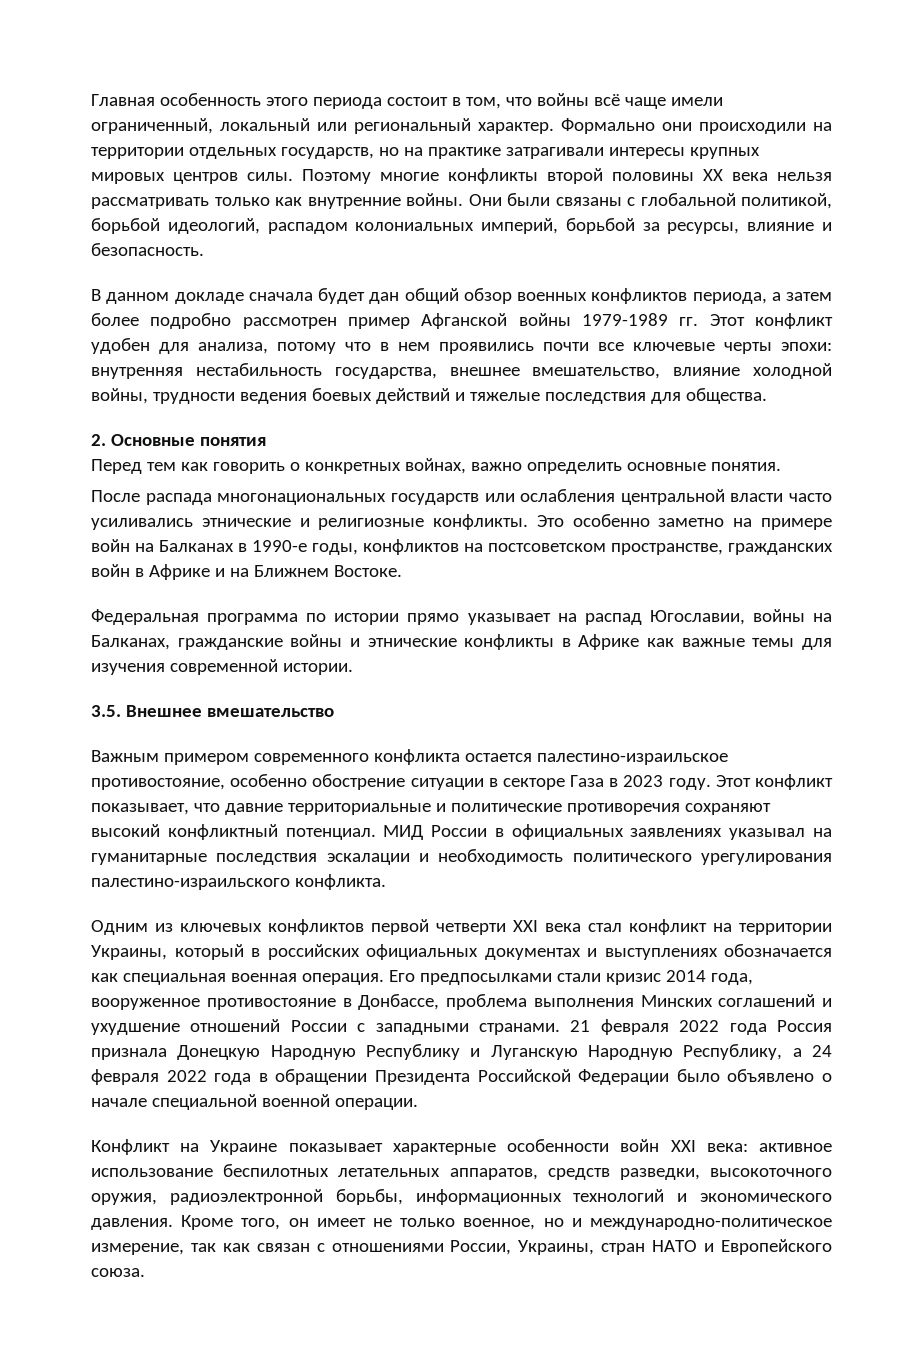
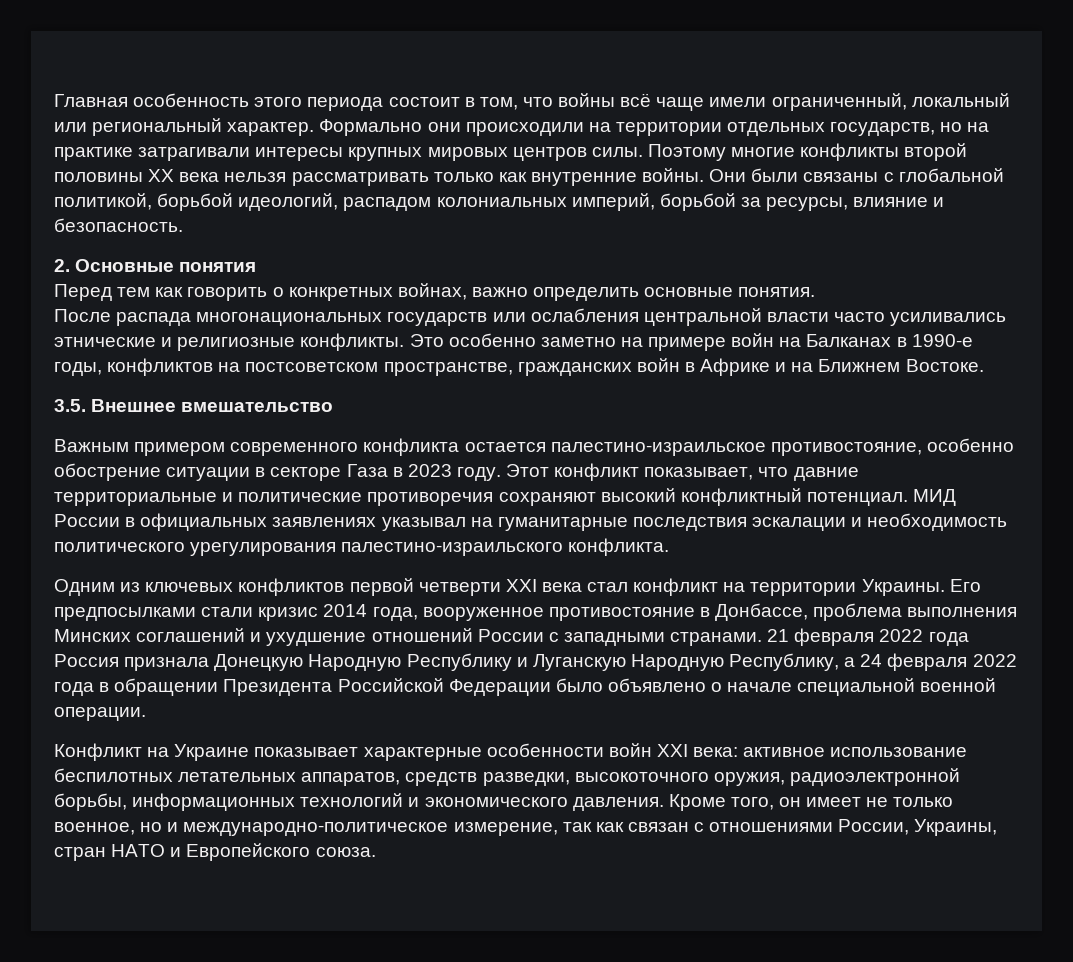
[91,288,832,304] [91,313,833,329] [91,338,832,354] [91,363,832,379] [91,388,767,404] // В данном докладе сначала будет дан общий обзор военных конфликтов периода, а затем более подробно рассмотрен пример Афганской войны 1979-1989 гг. Этот конфликт удобен для анализа, потому что в нем проявились почти все ключевые черты эпохи: внутренняя нестабильность государства, внешнее вмешательство, влияние холодной войны, трудности ведения боевых действий и тяжелые последствия для общества. -> (183, 225) none
[91,609,833,625] [91,634,832,650] [91,659,353,675] // Федеральная программа по истории прямо указывает на распад Югославии, войны на Балканах, гражданские войны и этнические конфликты в Африке как важные темы для изучения современной истории. -> (984, 365) none
[91,944,832,960] [91,973,384,985] Украины, который в российских официальных документах и выступлениях обозначается как специальная военная операция. -> [861,579,945,596] Украины.

